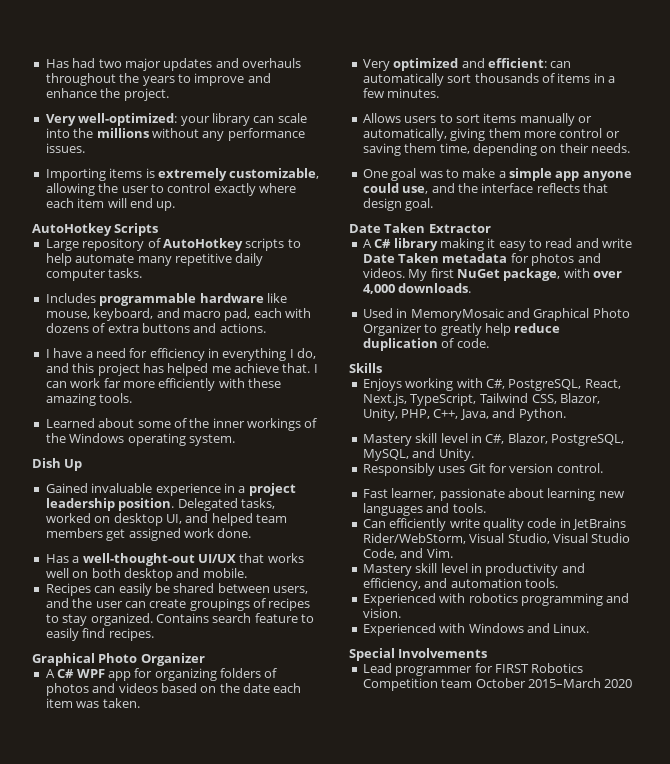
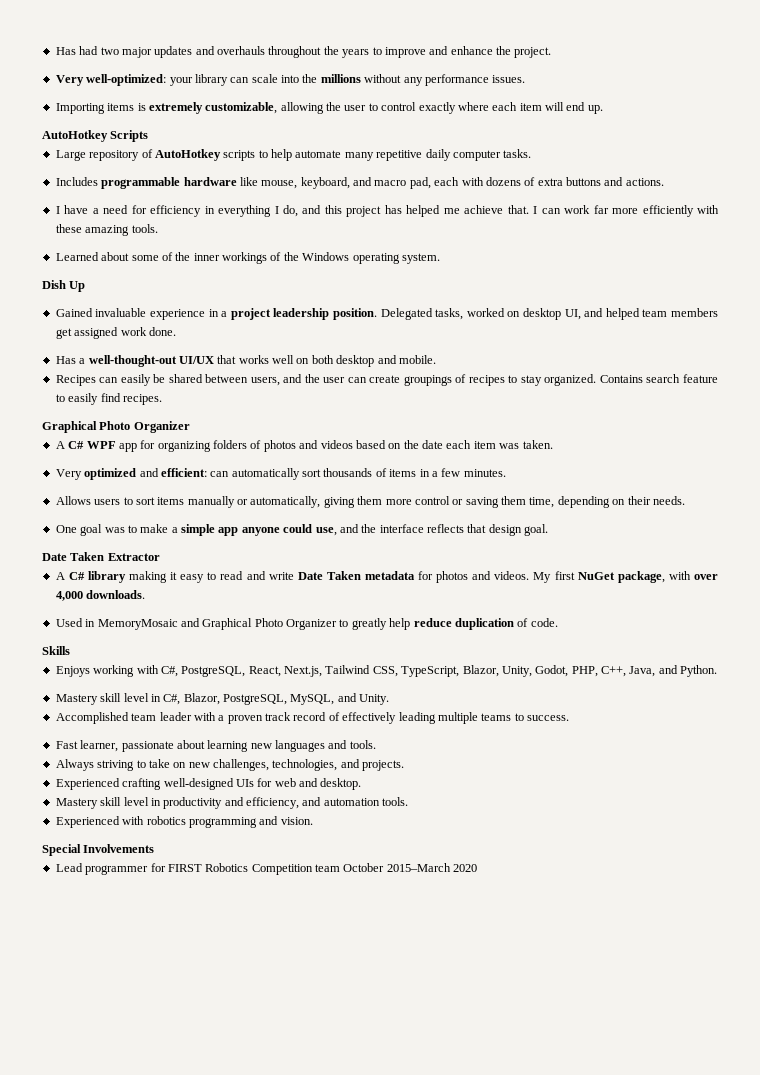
[410,393,477,406] TypeScript, -> (322, 671) none
(557, 399) none -> [401,666,460,677] TypeScript,
(398, 414) none -> [535,665,569,677] Godot,
[362,463,603,476] Responsibly uses Git for version control. -> [55,712,569,724] Accomplished team leader with a proven track record of effectively leading multiple teams to success.
[362,518,626,531] [362,533,631,544] [362,548,453,559] Can efficiently write quality code in JetBrains Rider/WebStorm, Visual Studio, Visual Studio Code, and Vim. -> [55,759,405,771] [55,778,362,790] Always striving to take on new challenges, technologies, and projects. // Experienced crafting well-designed UIs for web and desktop.
[362,623,590,636] // Experienced with Windows and Linux. -> (313, 821) none

